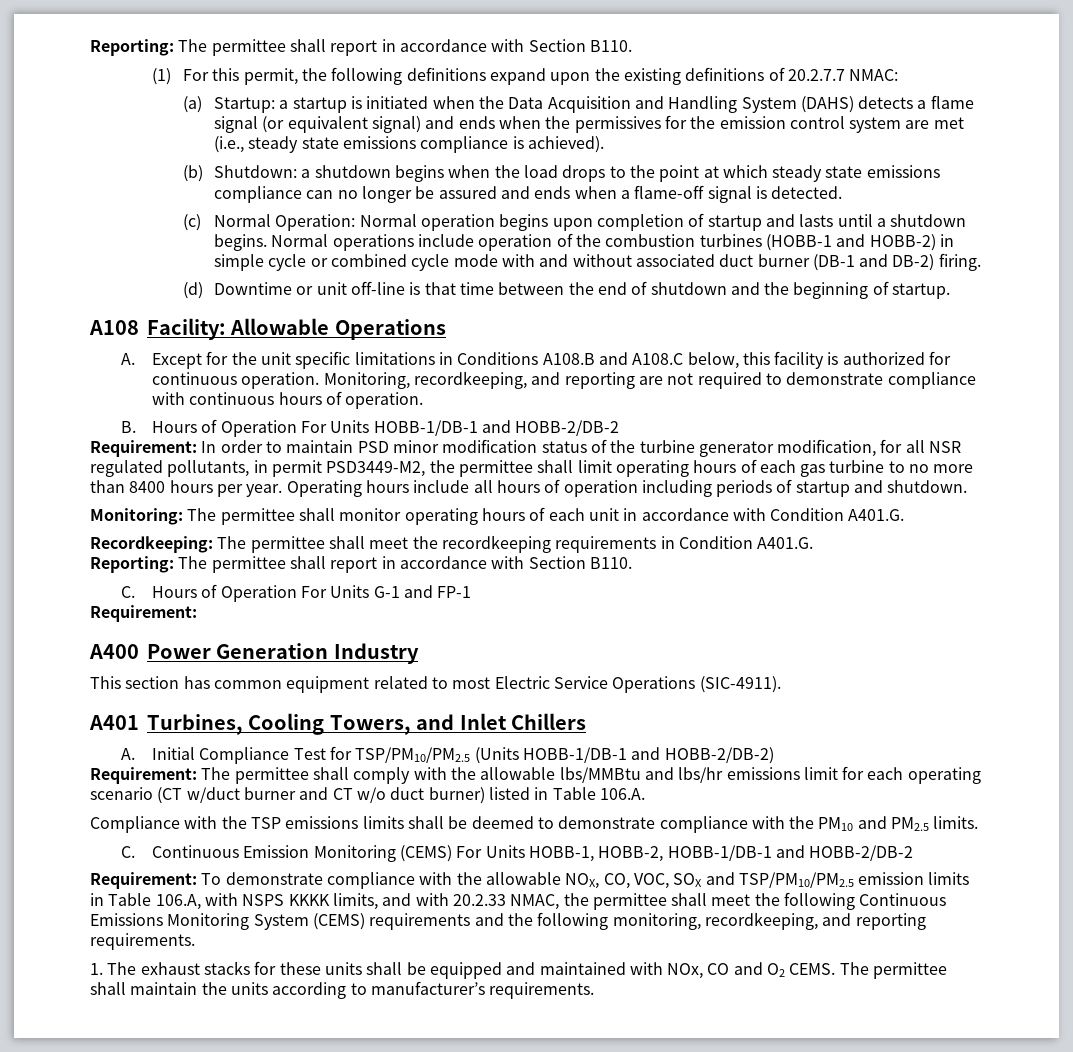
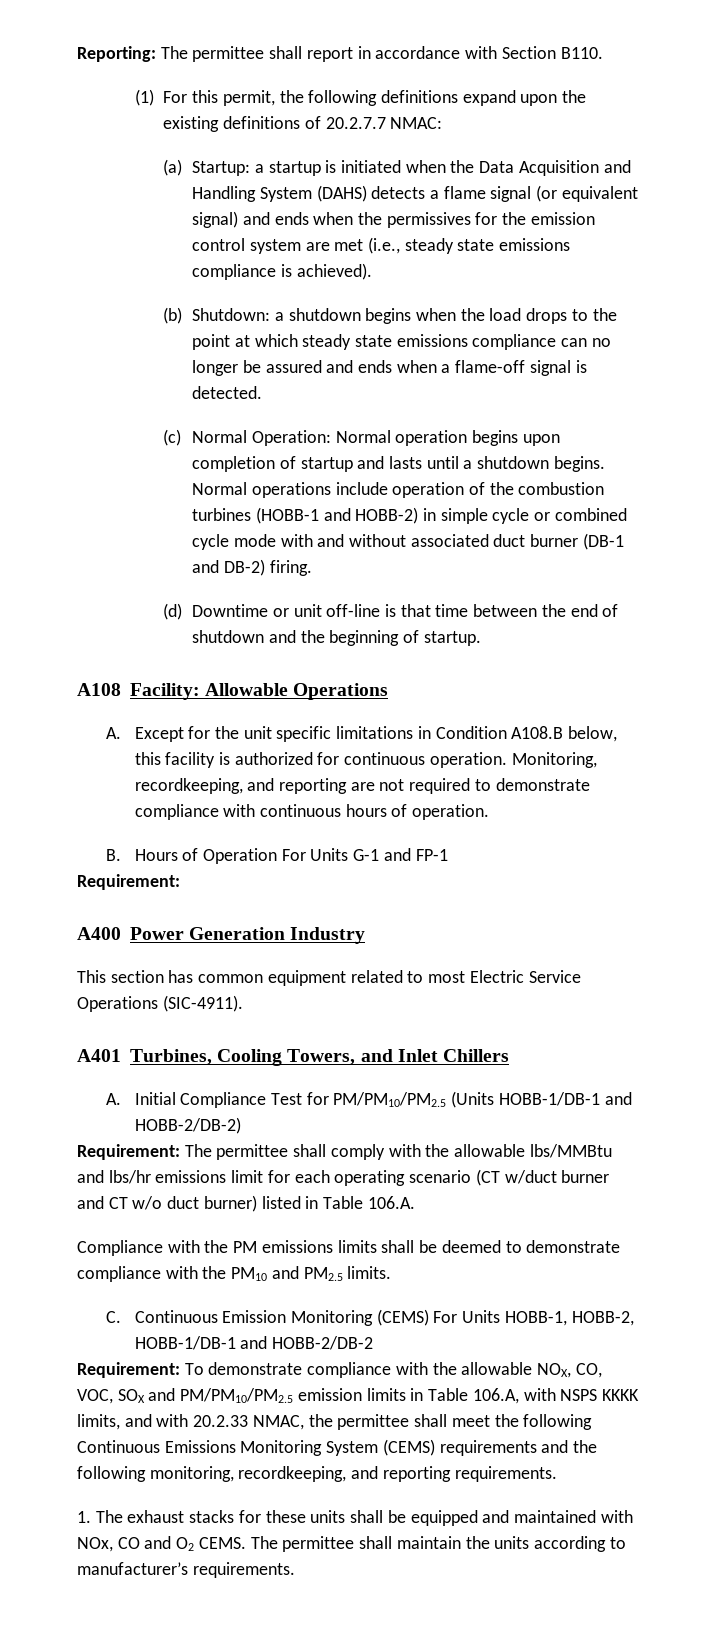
[457,352,684,365] Conditions A108.B and A108.C -> [435,726,564,739] Condition A108.B
[373,420,620,436] [90,439,962,457] [90,459,974,477] [90,479,968,497] [90,507,905,525] [90,535,814,553] [90,556,632,573] [120,584,370,602] HOBB-1/DB-1 and HOBB-2/DB-2 // Requirement: In order to maintain PSD minor modification status of the turbine generator modification, for all NSR regulated pollutants, in permit PSD3449-M2, the permittee shall limit operating hours of each gas turbine to no more than 8400 hours per year. Operating hours include all hours of operation including periods of startup and shutdown. // Monitoring: The permittee shall monitor operating hours of each unit in accordance with Condition A401.G. // Recordkeeping: The permittee shall meet the recordkeeping requirements in Condition A401.G. // Reporting: The permittee shall report in accordance with Section B110. // C. Hours of Operation For Units -> (349, 854) none
[355,747,471,763] TSP/PM10/PM2.5 -> [333,1092,447,1107] PM/PM10/PM2.5
[250,817,281,829] TSP -> [233,1241,258,1253] PM
[738,872,854,888] TSP/PM10/PM2.5 -> [180,1388,294,1403] PM/PM10/PM2.5

